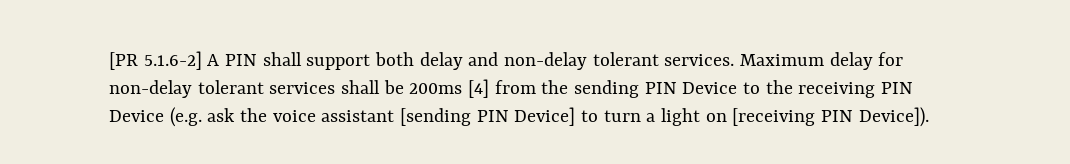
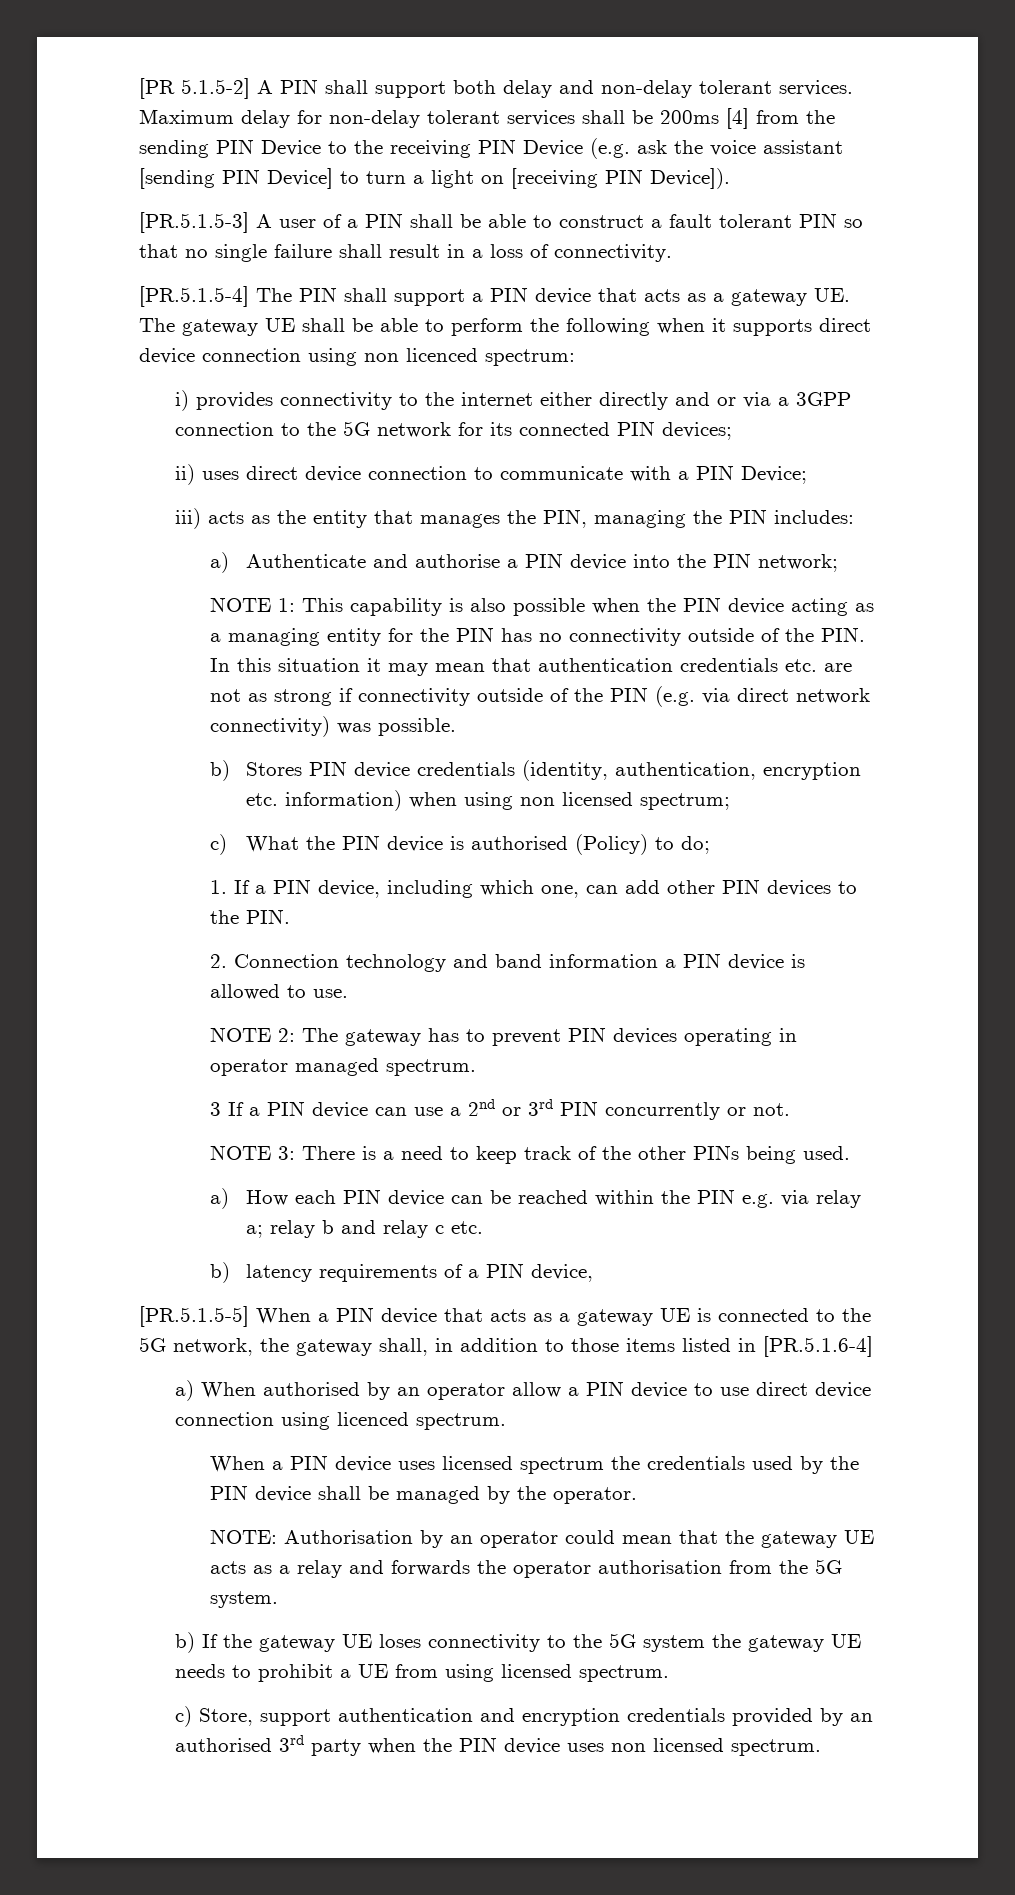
[143,51,202,70] 5.1.6-2] -> [181,78,250,99] 5.1.5-2]
(929, 117) none -> [139,212,863,233] [139,244,672,262] [139,286,850,307] [139,318,871,336] [139,348,575,366] [174,390,851,411] [174,421,732,440] [174,464,807,485] [174,508,854,529] [210,552,838,573] [210,597,875,616] [210,627,866,646] [210,658,853,676] [210,686,871,707] [210,716,457,737] [210,760,861,781] [245,790,730,811] [210,834,710,855] [210,879,858,898] [210,909,291,924] [210,953,806,972] [210,984,349,1000] [210,1027,798,1046] [210,1058,477,1076] [210,1099,791,1120] [210,1145,851,1164] [210,1188,861,1209] [245,1220,483,1238] [210,1262,593,1283] [139,1306,871,1327] [139,1336,873,1357] [174,1380,871,1401] [174,1412,506,1430] [210,1455,860,1474] [210,1485,638,1504] [210,1529,875,1548] [210,1559,843,1578] [210,1591,279,1608] [174,1632,861,1653] [174,1664,669,1682] [174,1706,873,1727] [174,1735,821,1756] // [PR.5.1.5-3] A user of a PIN shall be able to construct a fault tolerant PIN so that no single failure shall result in a loss of connectivity. // [PR.5.1.5-4] The PIN shall support a PIN device that acts as a gateway UE. The gateway UE shall be able to perform the following when it supports direct device connection using non licenced spectrum: // i) provides connectivity to the internet either directly and or via a 3GPP connection to the 5G network for its connected PIN devices; // ii) uses direct device connection to communicate with a PIN Device; // iii) acts as the entity that manages the PIN, managing the PIN includes: // a) Authenticate and authorise a PIN device into the PIN network; // NOTE 1: This capability is also possible when the PIN device acting as a managing entity for the PIN has no connectivity outside of the PIN. In this situation it may mean that authentication credentials etc. are not as strong if connectivity outside of the PIN (e.g. via direct network connectivity) was possible. // b) Stores PIN device credentials (identity, authentication, encryption etc. information) when using non licensed spectrum; // c) What the PIN device is authorised (Policy) to do; // 1. If a PIN device, including which one, can add other PIN devices to the PIN. // 2. Connection technology and band information a PIN device is allowed to use. // NOTE 2: The gateway has to prevent PIN devices operating in operator managed spectrum. // 3 If a PIN device can use a 2nd or 3rd PIN concurrently or not. // NOTE 3: There is a need to keep track of the other PINs being used. // a) How each PIN device can be reached within the PIN e.g. via relay a; relay b and relay c etc. // b) latency requirements of a PIN device, // [PR.5.1.5-5] When a PIN device that acts as a gateway UE is connected to the 5G network, the gateway shall, in addition to those items listed in [PR.5.1.6-4] // a) When authorised by an operator allow a PIN device to use direct device connection using licenced spectrum. // When a PIN device uses licensed spectrum the credentials used by the PIN device shall be managed by the operator. // NOTE: Authorisation by an operator could mean that the gateway UE acts as a relay and forwards the operator authorisation from the 5G system. // b) If the gateway UE loses connectivity to the 5G system the gateway UE needs to prohibit a UE from using licensed spectrum. // c) Store, support authentication and encryption credentials provided by an authorised 3rd party when the PIN device uses non licensed spectrum.

